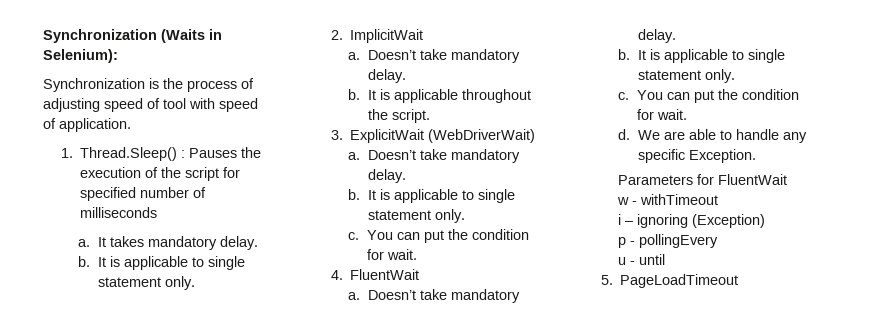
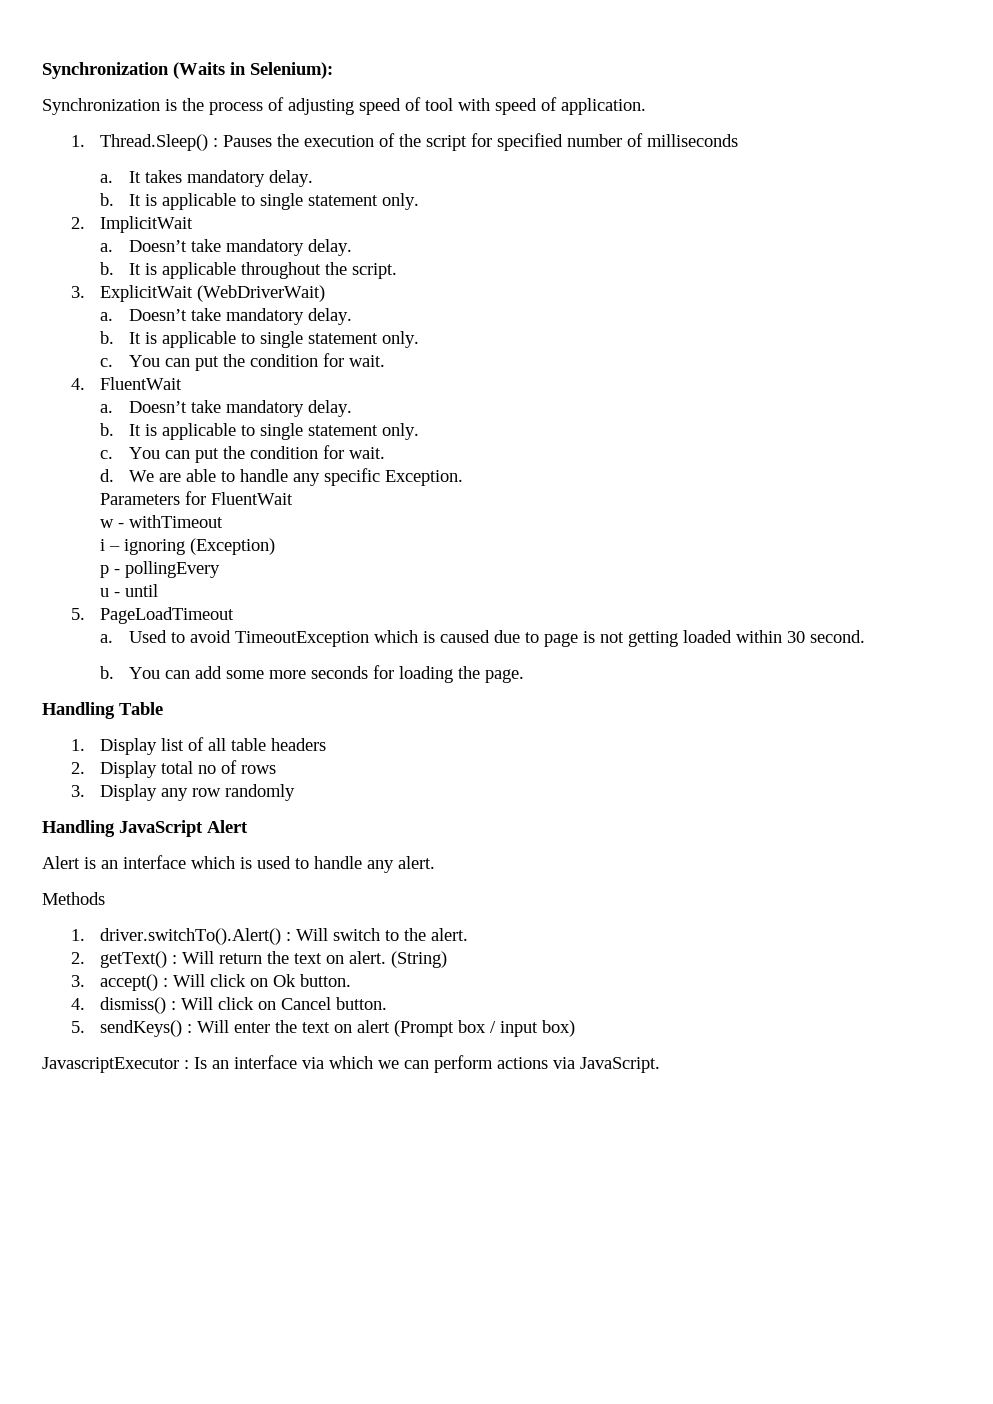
(738, 281) none -> [100,630,866,647] [100,665,525,683] [42,702,163,719] [71,737,327,755] [71,760,277,778] [71,784,296,801] [42,820,248,837] [42,855,435,873] [42,892,105,905] [71,928,469,945] [71,951,448,968] [71,974,352,991] [71,997,388,1014] [71,1020,576,1037] [42,1055,660,1073] // a. Used to avoid TimeoutException which is caused due to page is not getting loaded within 30 second. // b. You can add some more seconds for loading the page. // Handling Table // 1. Display list of all table headers // 2. Display total no of rows // 3. Display any row randomly // Handling JavaScript Alert // Alert is an interface which is used to handle any alert. // Methods // 1. driver.switchTo().Alert() : Will switch to the alert. // 2. getText() : Will return the text on alert. (String) // 3. accept() : Will click on Ok button. // 4. dismiss() : Will click on Cancel button. // 5. sendKeys() : Will enter the text on alert (Prompt box / input box) // JavascriptExecutor : Is an interface via which we can perform actions via JavaScript.

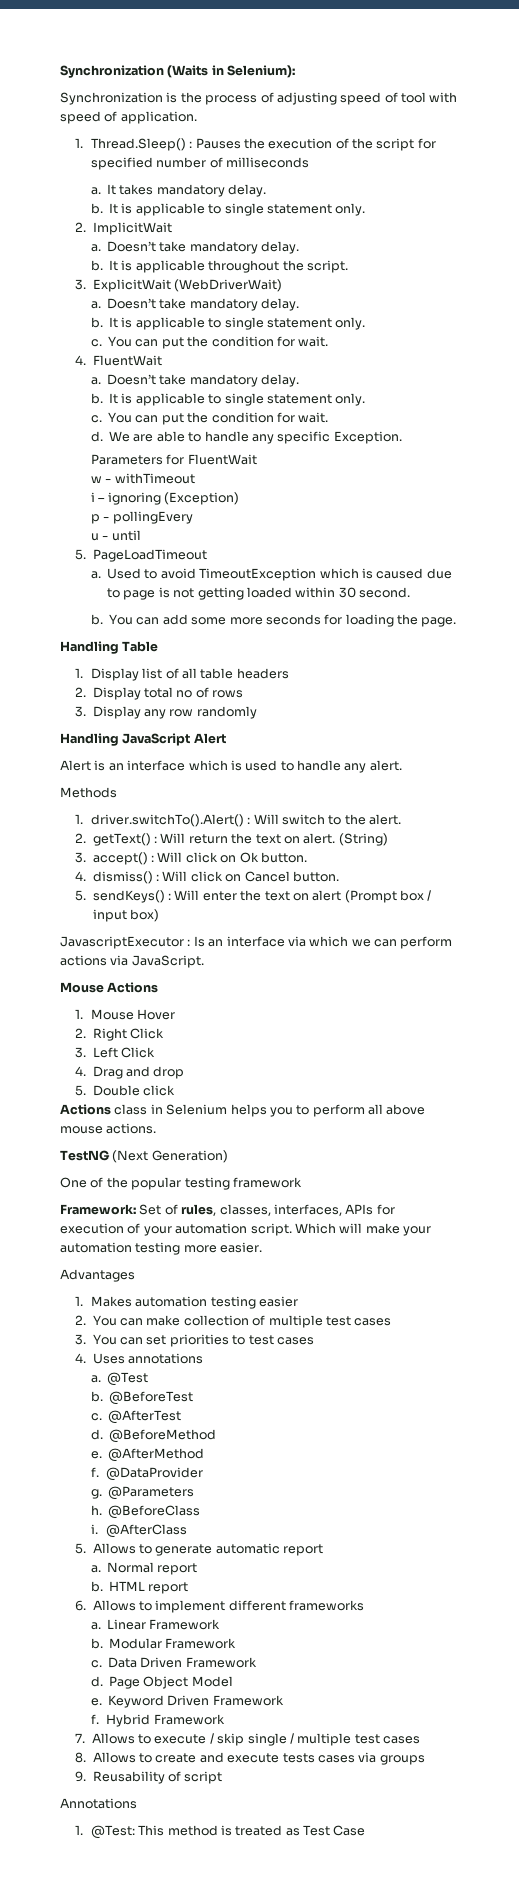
(660, 1065) none -> [60,982,159,993] [75,1009,176,1020] [75,1028,165,1041] [75,1047,156,1058] [75,1066,185,1079] [75,1085,176,1096] [60,1104,426,1117] [60,1123,157,1134] [60,1150,228,1163] [60,1177,302,1190] [60,1204,395,1216] [60,1223,431,1236] [60,1242,263,1255] [60,1269,135,1282] [75,1296,298,1309] [75,1315,392,1328] [75,1334,314,1347] [75,1353,204,1364] [90,1372,149,1386] [90,1391,194,1405] [90,1410,182,1424] [90,1429,217,1443] [90,1448,205,1462] [90,1467,204,1481] [90,1486,195,1500] [90,1505,201,1519] [90,1524,188,1538] [75,1543,324,1556] [90,1562,198,1575] [90,1581,189,1594] [75,1600,365,1613] [90,1619,221,1630] [90,1638,237,1649] [90,1657,257,1668] [90,1676,233,1689] [90,1695,284,1708] [90,1714,225,1727] [75,1733,421,1746] [75,1752,425,1765] [75,1771,223,1784] [60,1798,137,1809] [75,1825,366,1839] // Mouse Actions // 1. Mouse Hover // 2. Right Click // 3. Left Click // 4. Drag and drop // 5. Double click // Actions class in Selenium helps you to perform all above mouse actions. // TestNG (Next Generation) // One of the popular testing framework // Framework: Set of rules, classes, interfaces, APIs for execution of your automation script. Which will make your automation testing more easier. // Advantages // 1. Makes automation testing easier // 2. You can make collection of multiple test cases // 3. You can set priorities to test cases // 4. Uses annotations // a. @Test // b. @BeforeTest // c. @AfterTest // d. @BeforeMethod // e. @AfterMethod // f. @DataProvider // g. @Parameters // h. @BeforeClass // i. @AfterClass // 5. Allows to generate automatic report // a. Normal report // b. HTML report // 6. Allows to implement different frameworks // a. Linear Framework // b. Modular Framework // c. Data Driven Framework // d. Page Object Model // e. Keyword Driven Framework // f. Hybrid Framework // 7. Allows to execute / skip single / multiple test cases // 8. Allows to create and execute tests cases via groups // 9. Reusability of script // Annotations // 1. @Test: This method is treated as Test Case

